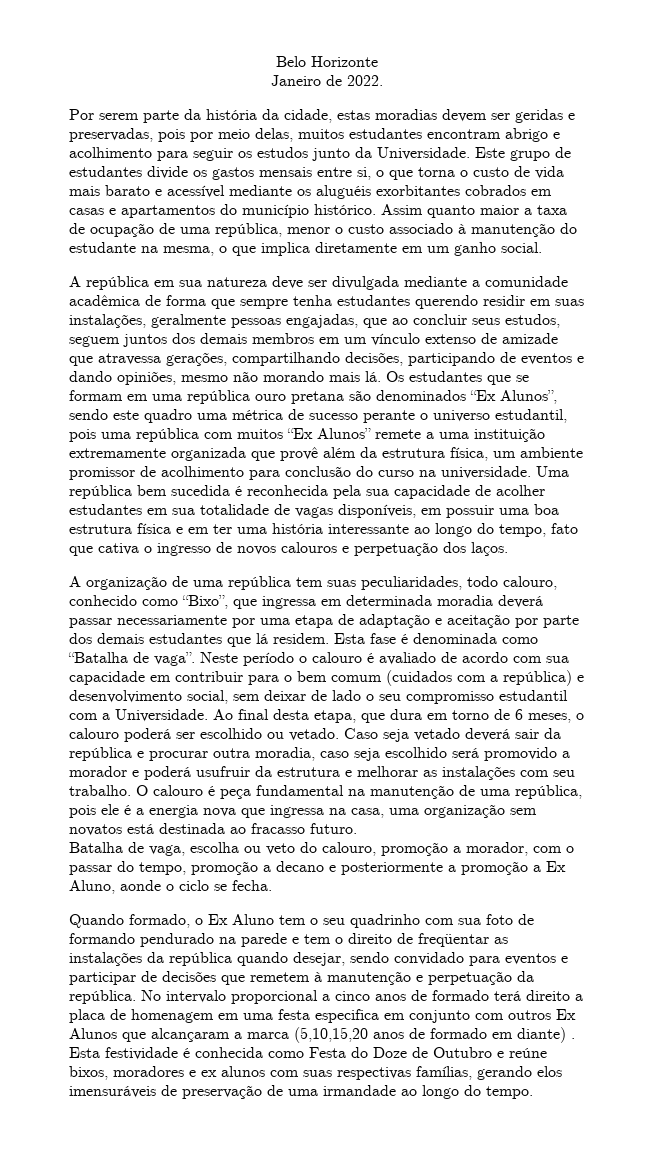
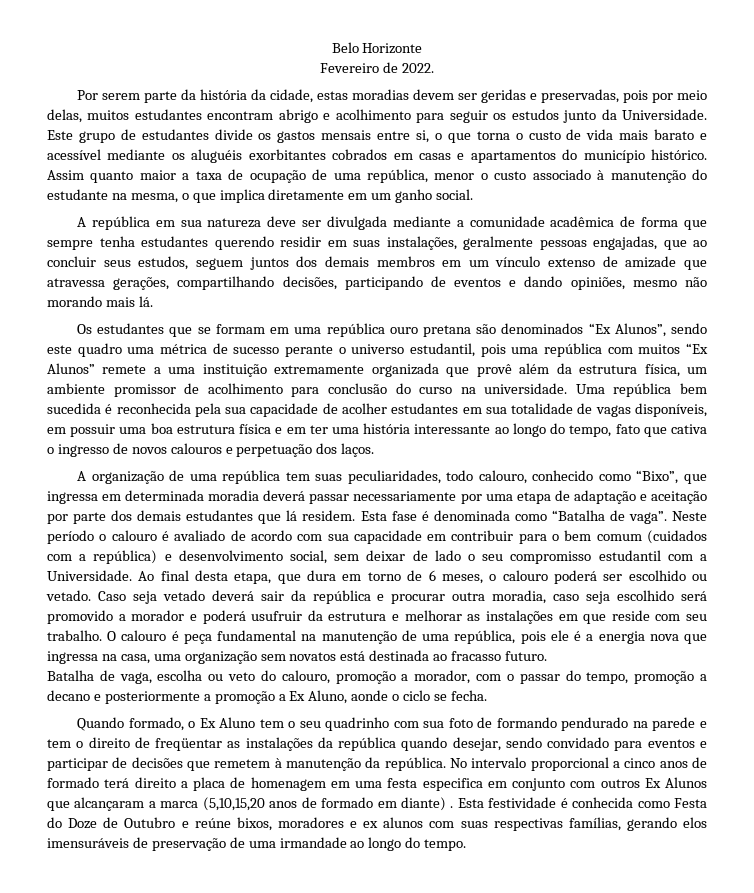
[270,75,321,86] Janeiro -> [320,63,380,73] Fevereiro
(381, 376) none -> (153, 301) //
(515, 773) none -> [558,610,650,624] em que reside
[416,971,512,985] e perpetuação -> (361, 764) none

